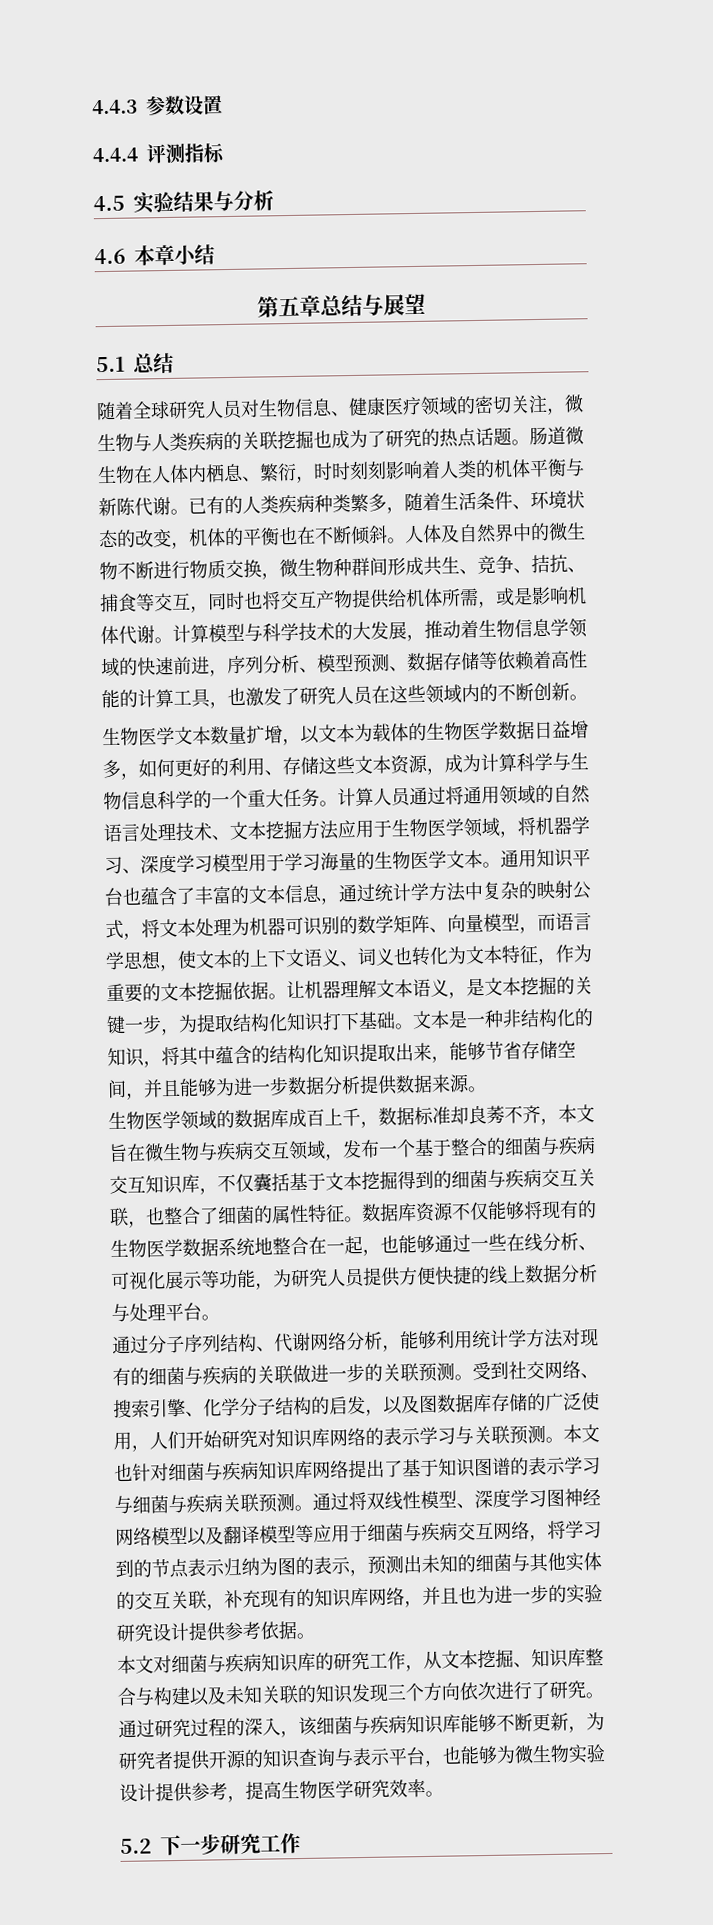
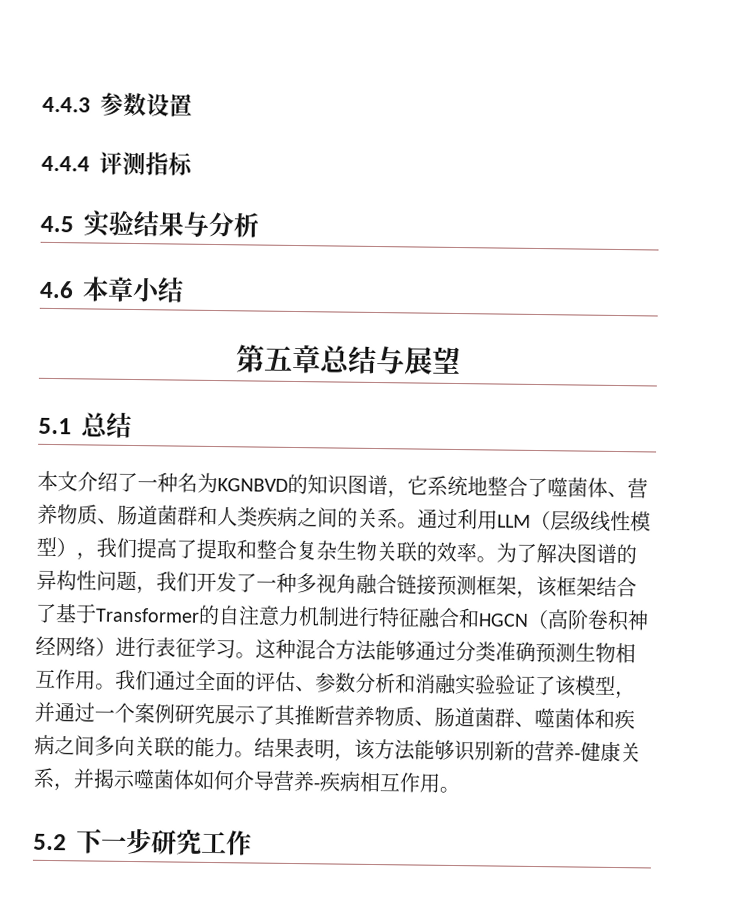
[96,394,584,421] [97,426,584,452] [97,458,585,484] [98,490,585,517] [98,522,586,549] [99,554,586,581] [99,586,587,613] [100,618,588,645] [101,650,588,678] [101,682,588,709] [102,720,589,746] [102,752,589,780] [103,784,591,811] [103,816,590,843] [104,848,591,875] [104,880,592,907] [105,912,592,940] [105,944,593,972] [106,976,593,1003] [106,1008,594,1036] [107,1040,576,1068] [107,1074,487,1100] [108,1104,595,1130] [108,1136,596,1163] [109,1168,596,1195] [109,1200,597,1228] [110,1232,597,1258] [110,1264,598,1291] [111,1302,220,1323] [112,1328,599,1355] [112,1360,599,1387] [113,1392,600,1419] [113,1424,600,1452] [114,1456,601,1482] [114,1488,601,1514] [115,1520,602,1546] [115,1552,602,1579] [116,1584,603,1611] [116,1621,315,1642] [117,1648,604,1674] [117,1680,604,1706] [118,1712,605,1738] [118,1744,606,1770] [119,1778,426,1803] 随着全球研究人员对生物信息、健康医疗领域的密切关注，微生物与人类疾病的关联挖掘也成为了研究的热点话题。肠道微生物在人体内栖息、繁衍，时时刻刻影响着人类的机体平衡与新陈代谢。已有的人类疾病种类繁多，随着生活条件、环境状态的改变，机体的平衡也在不断倾斜。人体及自然界中的微生物不断进行物质交换，微生物种群间形成共生、竞争、拮抗、捕食等交互，同时也将交互产物提供给机体所需，或是影响机体代谢。计算模型与科学技术的大发展，推动着生物信息学领域的快速前进，序列分析、模型预测、数据存储等依赖着高性能的计算工具，也激发了研究人员在这些领域内的不断创新。 // 生物医学文本数量扩增，以文本为载体的生物医学数据日益增多，如何更好的利用、存储这些文本资源，成为计算科学与生物信息科学的一个重大任务。计算人员通过将通用领域的自然语言处理技术、文本挖掘方法应用于生物医学领域，将机器学习、深度学习模型用于学习海量的生物医学文本。通用知识平台也蕴含了丰富的文本信息，通过统计学方法中复杂的映射公式，将文本处理为机器可识别的数学矩阵、向量模型，而语言学思想，使文本的上下文语义、词义也转化为文本特征，作为重要的文本挖掘依据。让机器理解文本语义，是文本挖掘的关键一步，为提取结构化知识打下基础。文本是一种非结构化的知识，将其中蕴含的结构化知识提取出来，能够节省存储空间，并且能够为进一步数据分析提供数据来源。 // 生物医学领域的数据库成百上千，数据标准却良莠不齐，本文旨在微生物与疾病交互领域，发布一个基于整合的细菌与疾病交互知识库，不仅囊括基于文本挖掘得到的细菌与疾病交互关联，也整合了细菌的属性特征。数据库资源不仅能够将现有的生物医学数据系统地整合在一起，也能够通过一些在线分析、可视化展示等功能，为研究人员提供方便快捷的线上数据分析与处理平台。 // 通过分子序列结构、代谢网络分析，能够利用统计学方法对现有的细菌与疾病的关联做进一步的关联预测。受到社交网络、搜索引擎、化学分子结构的启发，以及图数据库存储的广泛使用，人们开始研究对知识库网络的表示学习与关联预测。本文也针对细菌与疾病知识库网络提出了基于知识图谱的表示学习与细菌与疾病关联预测。通过将双线性模型、深度学习图神经网络模型以及翻译模型等应用于细菌与疾病交互网络，将学习到的节点表示归纳为图的表示，预测出未知的细菌与其他实体的交互关联，补充现有的知识库网络，并且也为进一步的实验研究设计提供参考依据。 // 本文对细菌与疾病知识库的研究工作，从文本挖掘、知识库整合与构建以及未知关联的知识发现三个方向依次进行了研究。通过研究过程的深入，该细菌与疾病知识库能够不断更新，为研究者提供开源的知识查询与表示平台，也能够为微生物实验设计提供参考，提高生物医学研究效率 -> [37,470,648,499] [37,503,651,532] [36,536,637,565] [36,569,637,600] [35,603,649,632] [35,635,636,664] [35,669,636,700] [34,701,635,730] [34,734,641,763] [33,767,441,793] 本文介绍了一种名为KGNBVD的知识图谱，它系统地整合了噬菌体、营养物质、肠道菌群和人类疾病之间的关系。通过利用LLM（层级线性模型），我们提高了提取和整合复杂生物关联的效率。为了解决图谱的异构性问题，我们开发了一种多视角融合链接预测框架，该框架结合了基于Transformer的自注意力机制进行特征融合和HGCN（高阶卷积神经网络）进行表征学习。这种混合方法能够通过分类准确预测生物相互作用。我们通过全面的评估、参数分析和消融实验验证了该模型，并通过一个案例研究展示了其推断营养物质、肠道菌群、噬菌体和疾病之间多向关联的能力。结果表明，该方法能够识别新的营养-健康关系，并揭示噬菌体如何介导营养-疾病相互作用

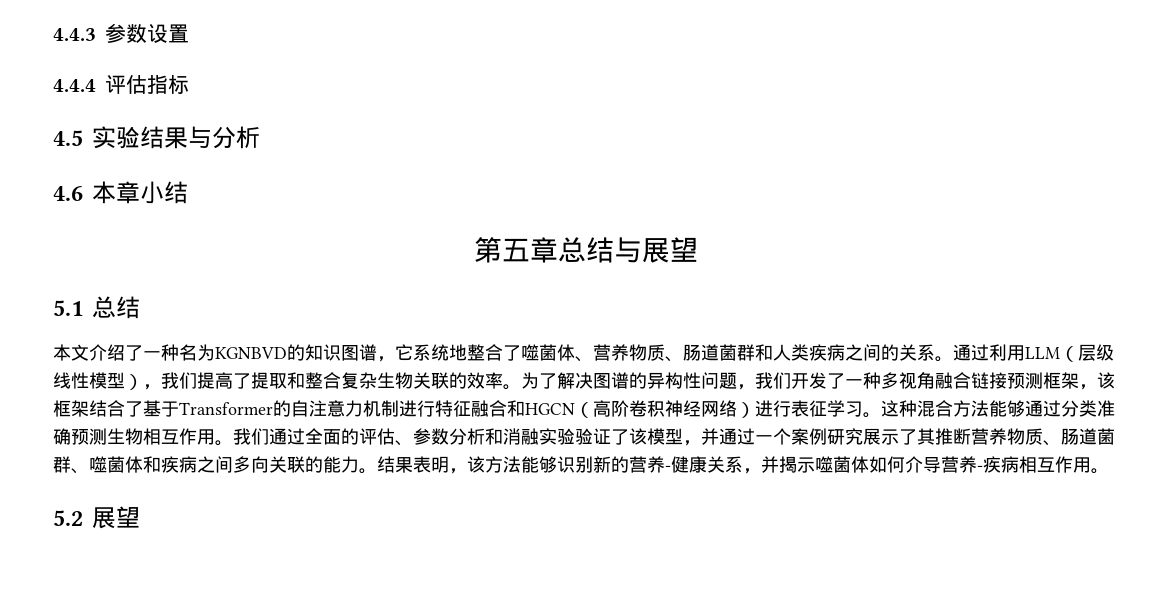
[122,151,146,176] 测 -> [126,75,147,94] 估
[76,828,252,856] 下一步研究工作 -> [92,506,140,529] 展望

